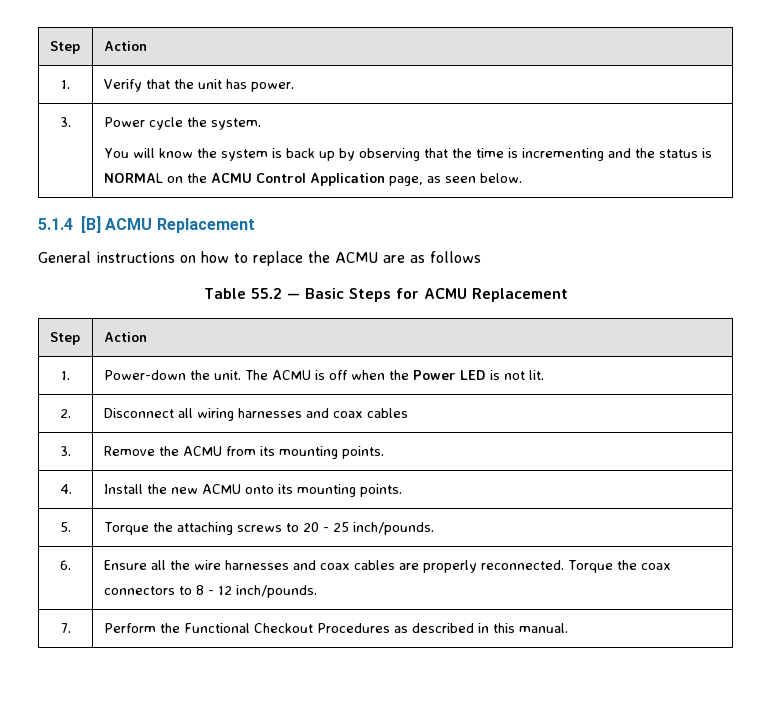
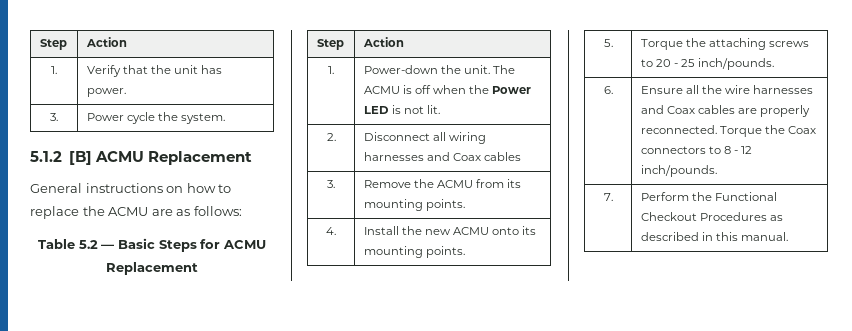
[103,148,712,161] [103,173,522,186] [38,218,73,230] // You will know the system is back up by observing that the time is incrementing and the status is NORMAL on the ACMU Control Application page, as seen below. // 5.1.4 -> [30,151,62,162] // 5.1.2
[430,251,481,263] follows -> [193,206,242,216] follows:
[250,288,282,299] 55.2 -> [78,240,98,249] 5.2
[332,411,363,418] coax -> [453,153,482,161] Coax
[319,563,350,570] coax -> [666,106,695,114] Coax
[640,563,671,570] coax -> [788,126,817,134] Coax

